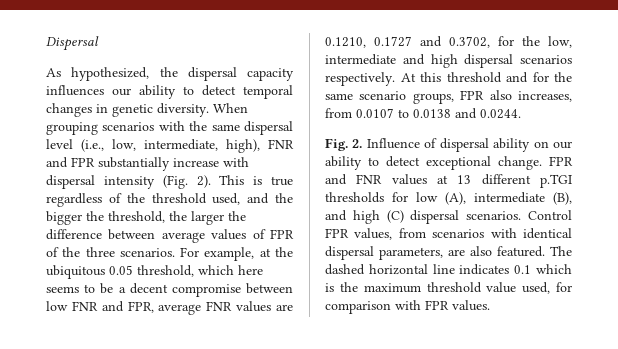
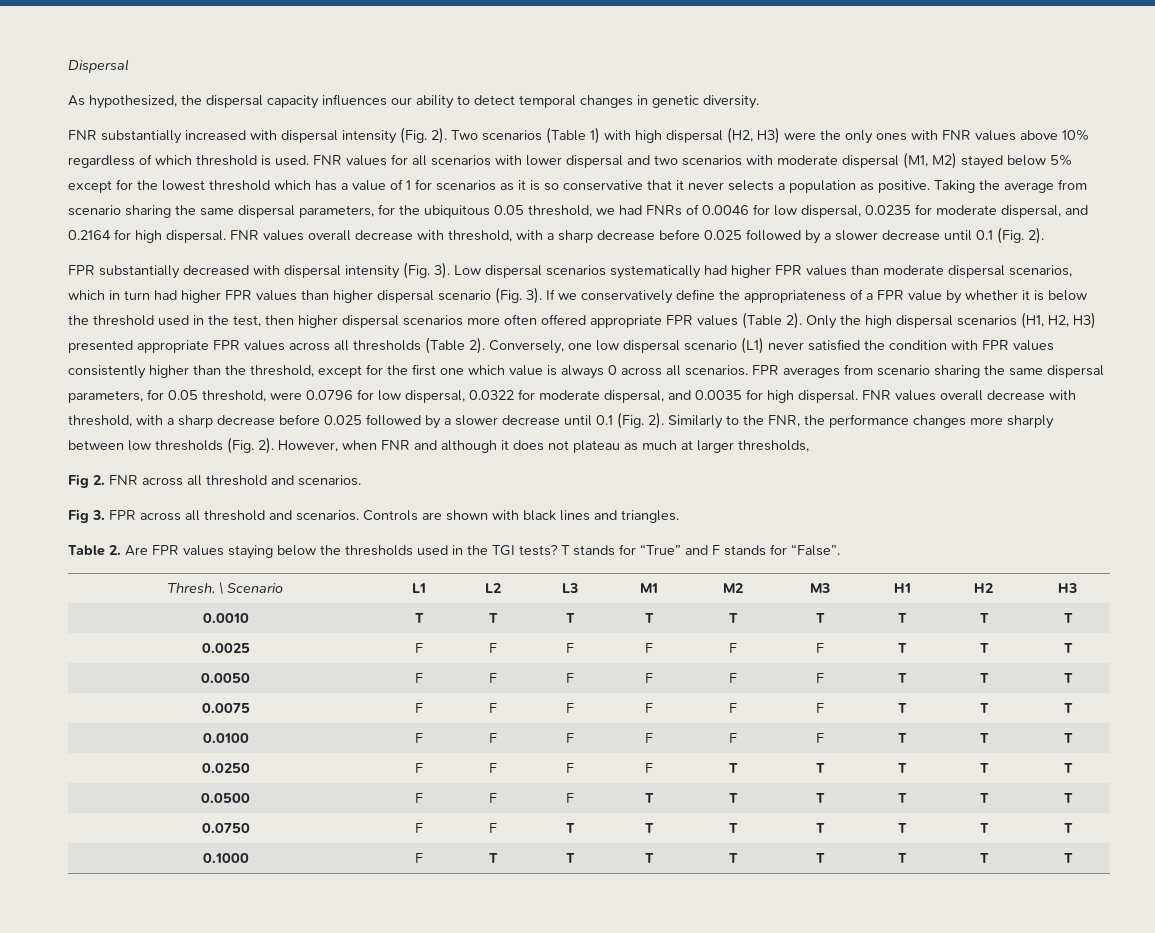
[213,103,248,113] [46,121,293,135] [46,139,294,153] [46,157,219,171] When grouping scenarios with the same dispersal level (i.e., low, intermediate, high), FNR and FPR substantially increase -> [68,130,246,144] // FNR substantially increased
[219,175,293,186] [46,193,293,207] [46,211,246,225] [46,229,294,243] [46,247,293,261] [46,265,263,279] [46,283,293,297] [46,301,293,315] [325,36,572,48] [325,54,572,68] [325,72,572,86] [325,90,572,104] [325,108,521,119] [325,138,572,152] [325,156,573,170] [325,174,572,188] [325,192,572,205] [325,210,572,224] [325,228,572,240] [325,246,572,260] [325,264,572,275] [325,282,572,294] [325,300,490,314] This is true regardless of the threshold used, and the bigger the threshold, the larger the difference between average values of FPR of the three scenarios. For example, at the ubiquitous 0.05 threshold, which here seems to be a decent compromise between low FNR and FPR, average FNR values are 0.1210, 0.1727 and 0.3702, for the low, intermediate and high dispersal scenarios respectively. At this threshold and for the same scenario groups, FPR also increases, from 0.0107 to 0.0138 and 0.0244. // Fig. 2. Influence of dispersal ability on our ability to detect exceptional change. FPR and FNR values at 13 different p.TGI thresholds for low (A), intermediate (B), and high (C) dispersal scenarios. Control FPR values, from scenarios with identical dispersal parameters, are also featured. The dashed horizontal line indicates 0.1 which is the maximum threshold value used, for comparison with FPR values. -> [451,127,1089,144] [68,152,1072,169] [68,179,1087,193] [68,204,1088,218] [68,227,1044,244] [68,262,1072,279] [68,287,1087,304] [68,312,1096,329] [68,337,1054,354] [68,364,1104,379] [68,389,1076,403] [68,412,1054,429] [68,437,809,454] [68,474,361,488] [68,509,679,523] [68,544,840,559] [168,581,283,595] [411,583,426,593] [485,583,501,593] [562,583,578,593] [640,583,658,593] [723,583,743,593] [809,583,830,593] [893,583,911,593] [974,583,993,593] [1058,583,1077,593] [202,613,249,623] [414,613,424,623] [489,613,498,623] [566,613,575,623] [645,613,654,623] [729,613,738,623] [815,613,825,623] [898,613,907,623] [979,613,989,623] [1063,613,1073,623] [201,643,250,653] [414,643,423,653] [489,643,497,653] [566,643,574,653] [645,643,653,653] [729,643,737,653] [815,643,824,653] [898,643,907,653] [979,643,989,653] [1063,643,1073,653] [201,673,250,683] [414,673,423,683] [489,673,497,683] [566,673,574,683] [645,673,653,683] [729,673,737,683] [815,673,824,683] [898,673,907,683] [979,673,989,683] [1063,673,1073,683] [201,703,250,713] [414,703,423,713] [489,703,497,713] [566,703,574,713] [645,703,653,713] [729,703,737,713] [815,703,824,713] [898,703,907,713] [979,703,989,713] [1063,703,1073,713] [202,733,249,743] [414,733,423,743] [489,733,497,743] [566,733,574,743] [645,733,653,743] [729,733,737,743] [815,733,824,743] [898,733,907,743] [979,733,989,743] [1063,733,1073,743] [201,763,250,773] [414,763,423,773] [489,763,497,773] [566,763,574,773] [645,763,653,773] [729,763,738,773] [815,763,825,773] [898,763,907,773] [979,763,989,773] [1063,763,1073,773] [201,793,250,803] [414,793,423,803] [489,793,497,803] [566,793,574,803] [645,793,654,803] [729,793,738,803] [815,793,825,803] [898,793,907,803] [979,793,989,803] [1063,793,1073,803] [201,823,250,833] [414,823,423,833] [489,823,497,833] [566,823,575,833] [645,823,654,833] [729,823,738,833] [815,823,825,833] [898,823,907,833] [979,823,989,833] [1063,823,1073,833] [202,853,249,863] [414,853,423,863] [489,853,498,863] [566,853,575,863] [645,853,654,863] [729,853,738,863] [815,853,825,863] [898,853,907,863] [979,853,989,863] [1063,853,1073,863] Two scenarios (Table 1) with high dispersal (H2, H3) were the only ones with FNR values above 10% regardless of which threshold is used. FNR values for all scenarios with lower dispersal and two scenarios with moderate dispersal (M1, M2) stayed below 5% except for the lowest threshold which has a value of 1 for scenarios as it is so conservative that it never selects a population as positive. Taking the average from scenario sharing the same dispersal parameters, for the ubiquitous 0.05 threshold, we had FNRs of 0.0046 for low dispersal, 0.0235 for moderate dispersal, and 0.2164 for high dispersal. FNR values overall decrease with threshold, with a sharp decrease before 0.025 followed by a slower decrease until 0.1 (Fig. 2). // FPR substantially decreased with dispersal intensity (Fig. 3). Low dispersal scenarios systematically had higher FPR values than moderate dispersal scenarios, which in turn had higher FPR values than higher dispersal scenario (Fig. 3). If we conservatively define the appropriateness of a FPR value by whether it is below the threshold used in the test, then higher dispersal scenarios more often offered appropriate FPR values (Table 2). Only the high dispersal scenarios (H1, H2, H3) presented appropriate FPR values across all thresholds (Table 2). Conversely, one low dispersal scenario (L1) never satisfied the condition with FPR values consistently higher than the threshold, except for the first one which value is always 0 across all scenarios. FPR averages from scenario sharing the same dispersal parameters, for 0.05 threshold, were 0.0796 for low dispersal, 0.0322 for moderate dispersal, and 0.0035 for high dispersal. FNR values overall decrease with threshold, with a sharp decrease before 0.025 followed by a slower decrease until 0.1 (Fig. 2). Similarly to the FNR, the performance changes more sharply between low thresholds (Fig. 2). However, when FNR and although it does not plateau as much at larger thresholds, // Fig 2. FNR across all threshold and scenarios. // Fig 3. FPR across all threshold and scenarios. Controls are shown with black lines and triangles. // Table 2. Are FPR values staying below the thresholds used in the TGI tests? T stands for “True” and F stands for “False”. // Thresh. \ Scenario | L1 | L2 | L3 | M1 | M2 | M3 | H1 | H2 | H3 // 0.0010 | T | T | T | T | T | T | T | T | T // 0.0025 | F | F | F | F | F | F | T | T | T // 0.0050 | F | F | F | F | F | F | T | T | T // 0.0075 | F | F | F | F | F | F | T | T | T // 0.0100 | F | F | F | F | F | F | T | T | T // 0.0250 | F | F | F | F | T | T | T | T | T // 0.0500 | F | F | F | T | T | T | T | T | T // 0.0750 | F | F | T | T | T | T | T | T | T // 0.1000 | F | T | T | T | T | T | T | T | T

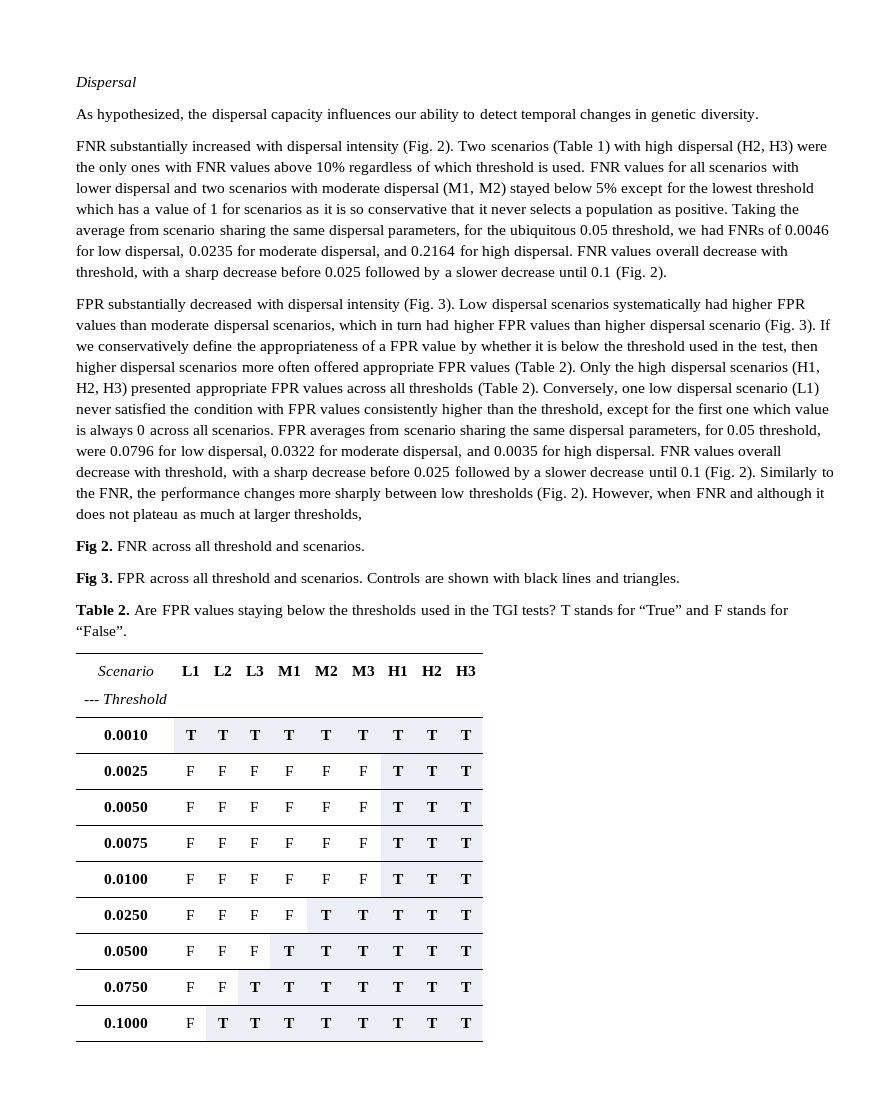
[168,581,223,595] Thresh. \ -> (127, 631) none
(283, 588) none -> [83,694,168,704] // --- Threshold

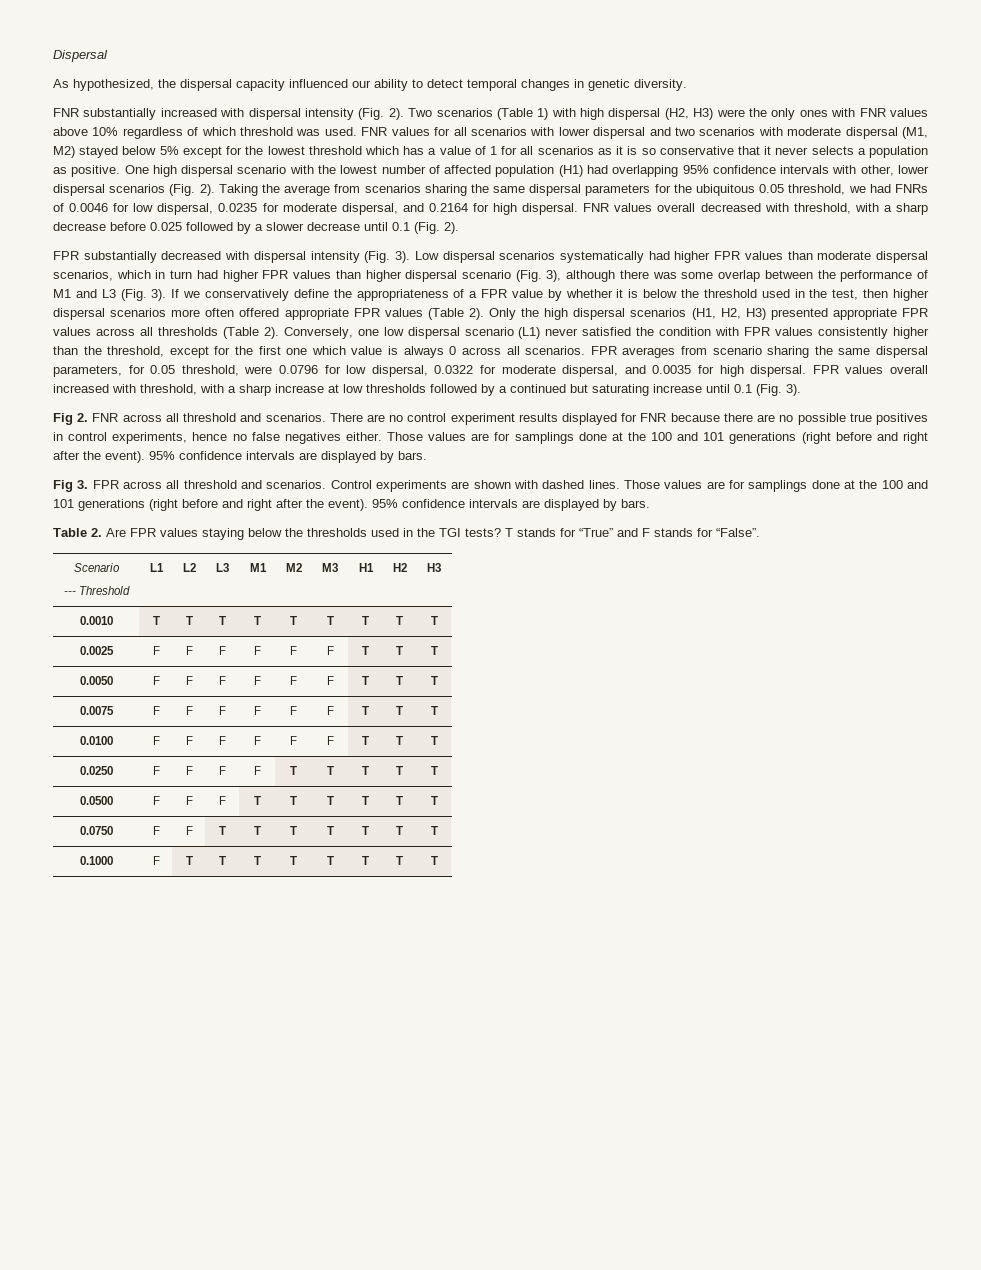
[326,108,391,119] influences -> [289,79,348,88] influenced
[538,162,549,172] is -> [296,129,321,136] was
(242, 208) none -> [520,146,534,155] all
(728, 210) none -> [124,165,930,177] [53,184,215,196] One high dispersal scenario with the lowest number of affected population (H1) had overlapping 95% confidence intervals with other, lower dispersal scenarios (Fig. 2).
[163,225,461,238] scenario sharing the same dispersal parameters, -> [364,184,651,196] scenarios sharing the same dispersal parameters
[702,246,757,256] decrease -> [700,203,761,212] decreased
(795, 326) none -> [546,270,929,282] [53,289,147,301] 3), although there was some overlap between the performance of M1 and L3 (Fig.
[659,446,781,456] [76,466,834,481] [76,487,826,502] [76,509,363,522] FNR values overall decrease with threshold, with a sharp decrease before 0.025 followed by a slower decrease until 0.1 (Fig. 2). Similarly to the FNR, the performance changes more sharply between low thresholds (Fig. 2). However, when FNR and although it does not plateau as much at larger thresholds, -> [812,365,929,374] [53,384,801,396] FPR values overall increased with threshold, with a sharp increase at low thresholds followed by a continued but saturating increase until 0.1 (Fig. 3).
(366, 546) none -> [329,413,929,425] [53,432,929,444] [53,451,427,463] There are no control experiment results displayed for FNR because there are no possible true positives in control experiments, hence no false negatives either. Those values are for samplings done at the 100 and 101 generations (right before and right after the event). 95% confidence intervals are displayed by bars.
[367,573,421,583] Controls -> [330,480,447,492] Control experiments
[524,573,680,586] black lines and triangles. -> [542,480,929,492] [53,499,650,511] dashed lines. Those values are for samplings done at the 100 and 101 generations (right before and right after the event). 95% confidence intervals are displayed by bars.

